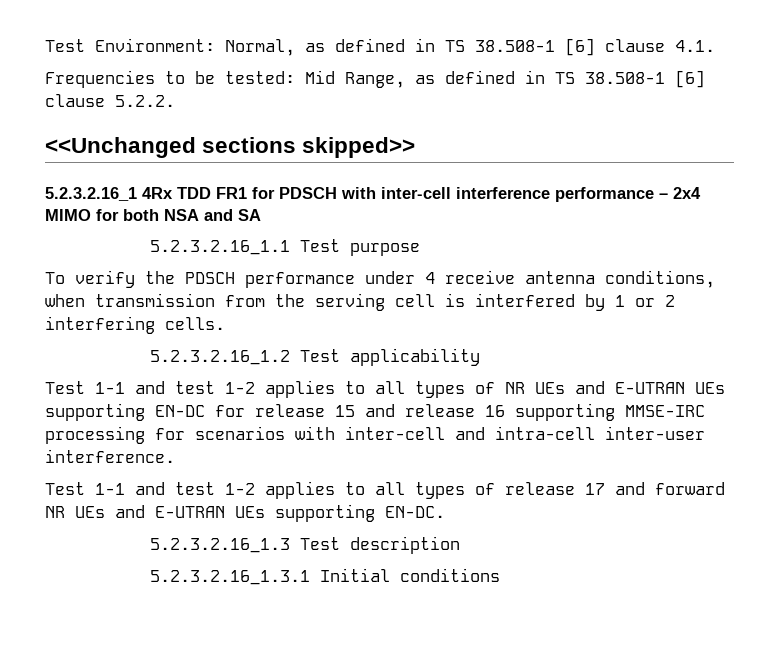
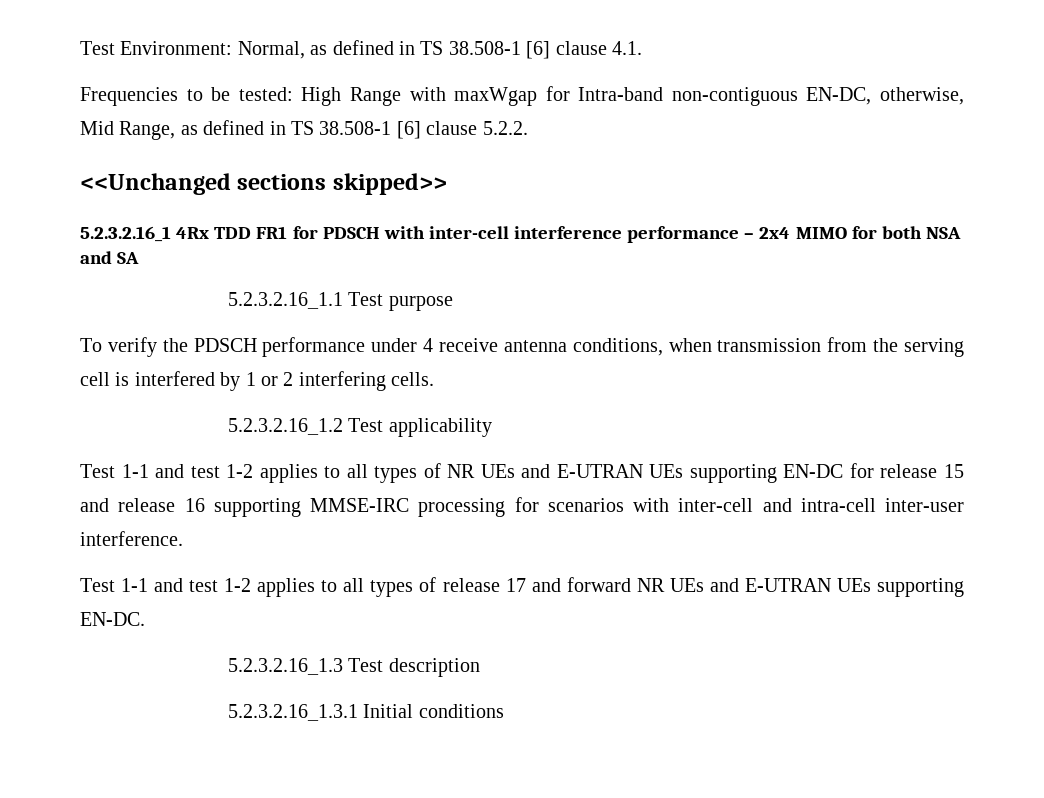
(295, 77) none -> [301,86,964,106] High Range with maxWgap for Intra-band non-contiguous EN-DC, otherwise,

